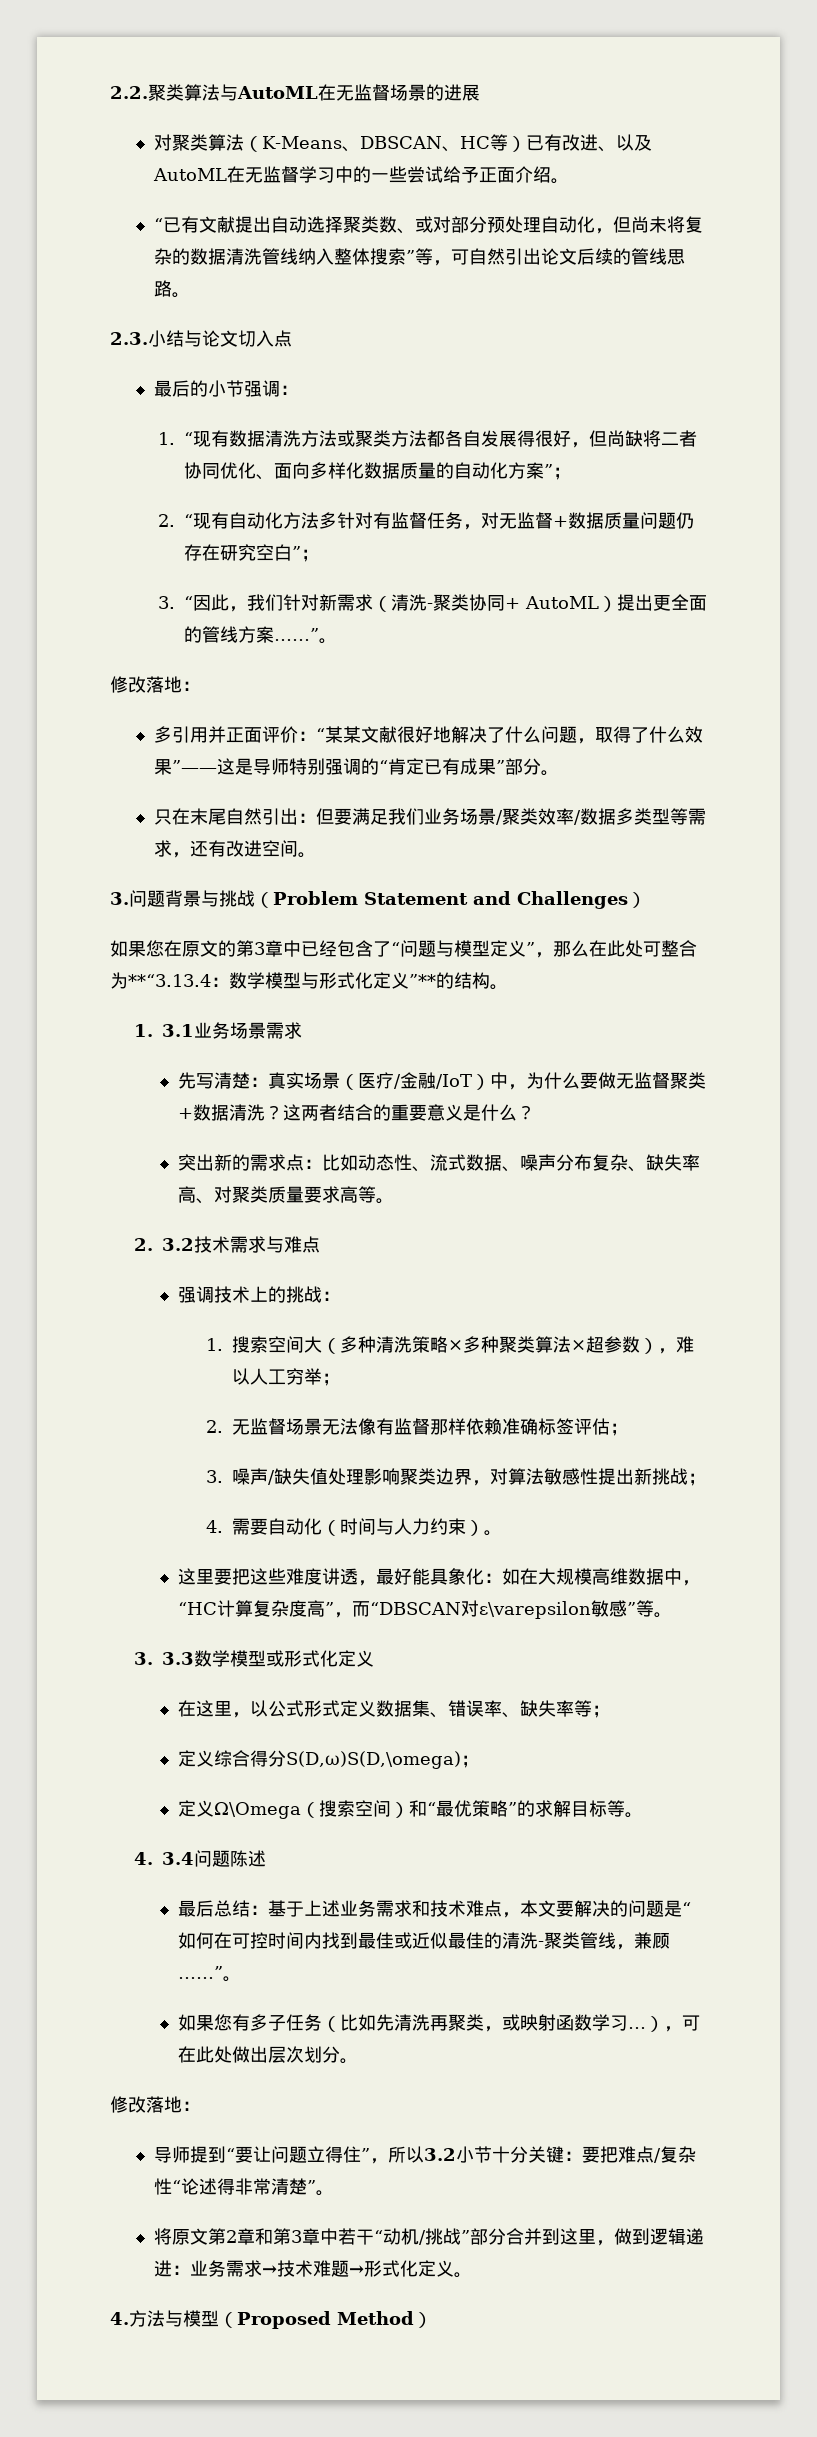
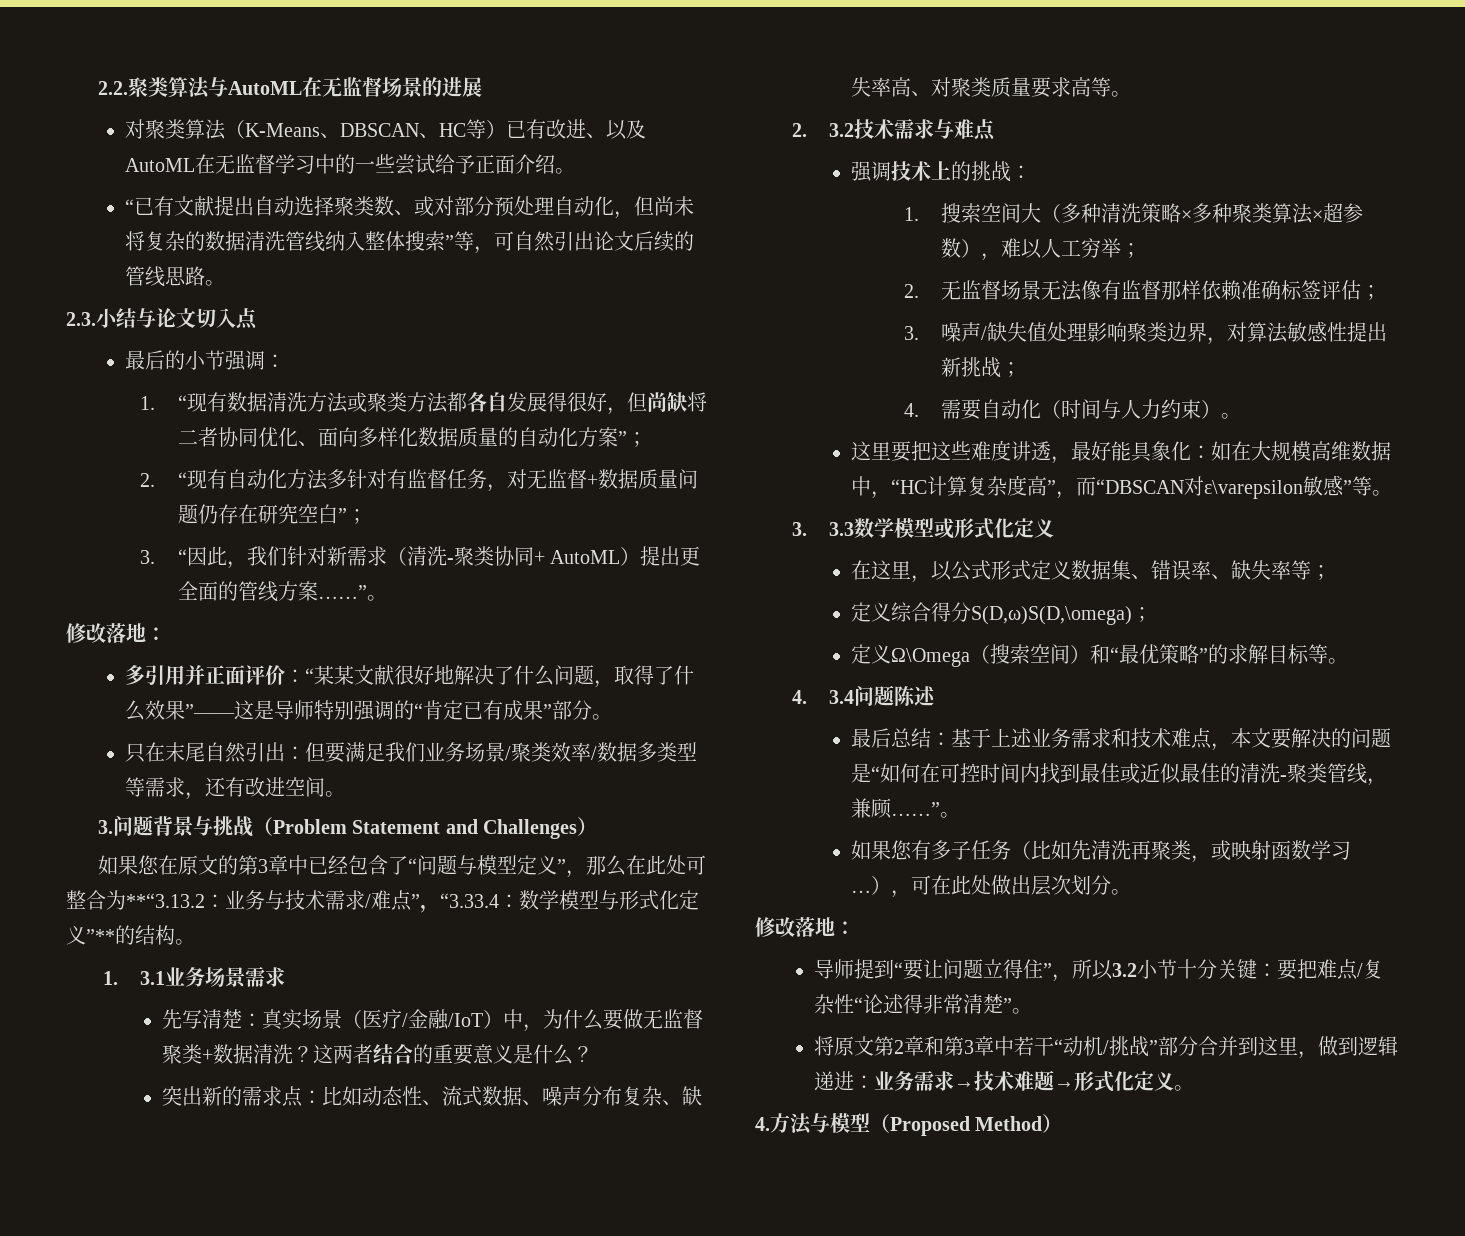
[128,974,211,987] **“3.13.4 -> [126,890,499,913] **“3.13.2：业务与技术需求/难点”，“3.33.4

